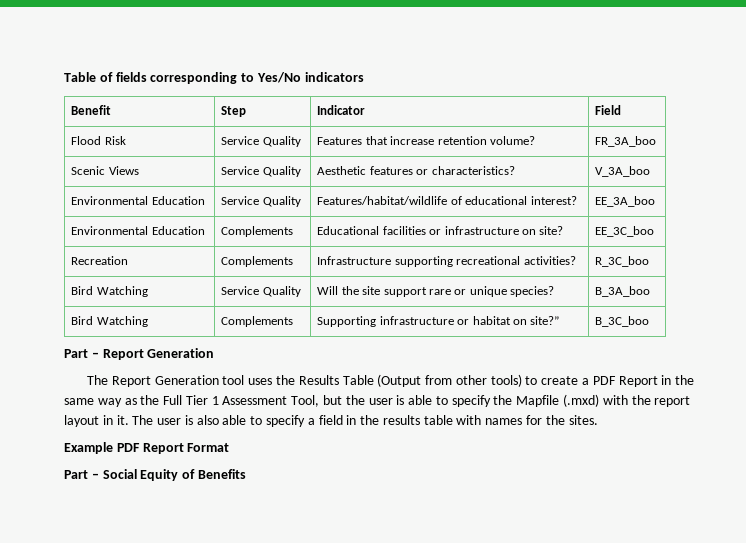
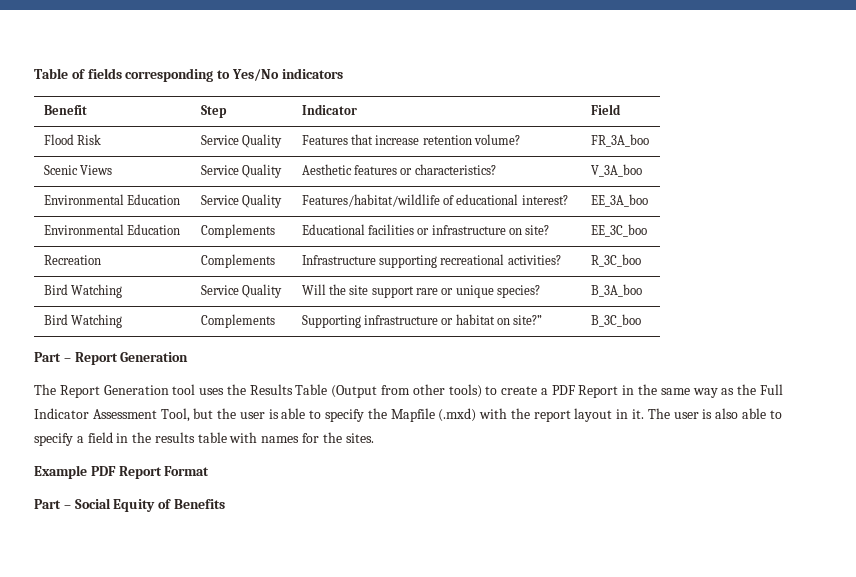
[185,395,219,405] Tier 1 -> [34,408,89,419] Indicator

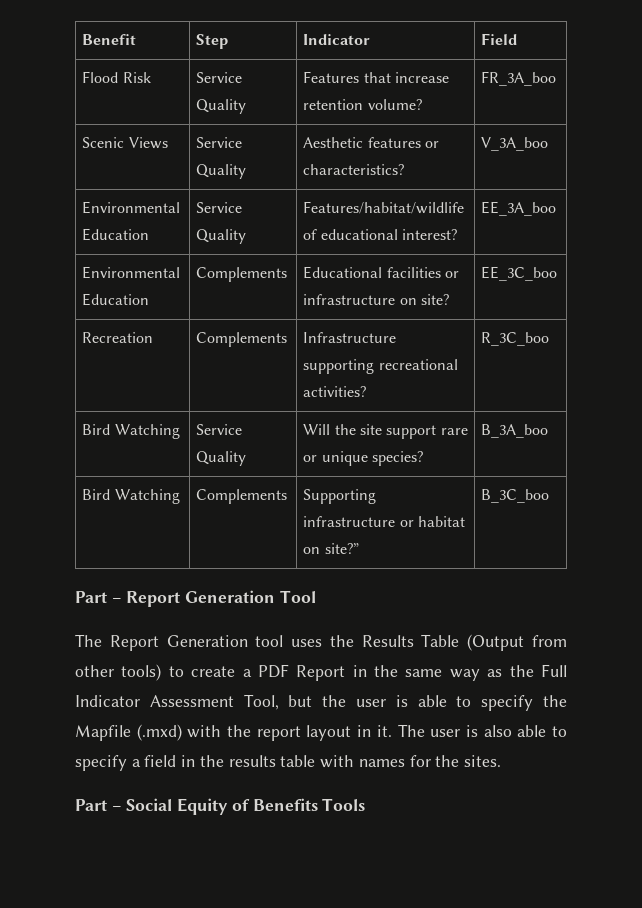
[34,68,343,82] Table of fields corresponding to Yes/No indicators // -> (82, 39) none
(189, 357) none -> [279,590,316,603] Tool
[34,465,210,479] // Example PDF Report Format -> (501, 761) none
(225, 504) none -> [322,798,366,811] Tools

